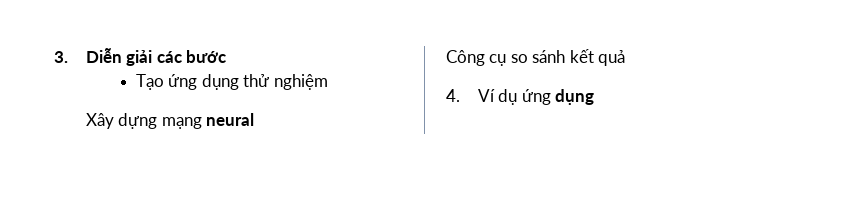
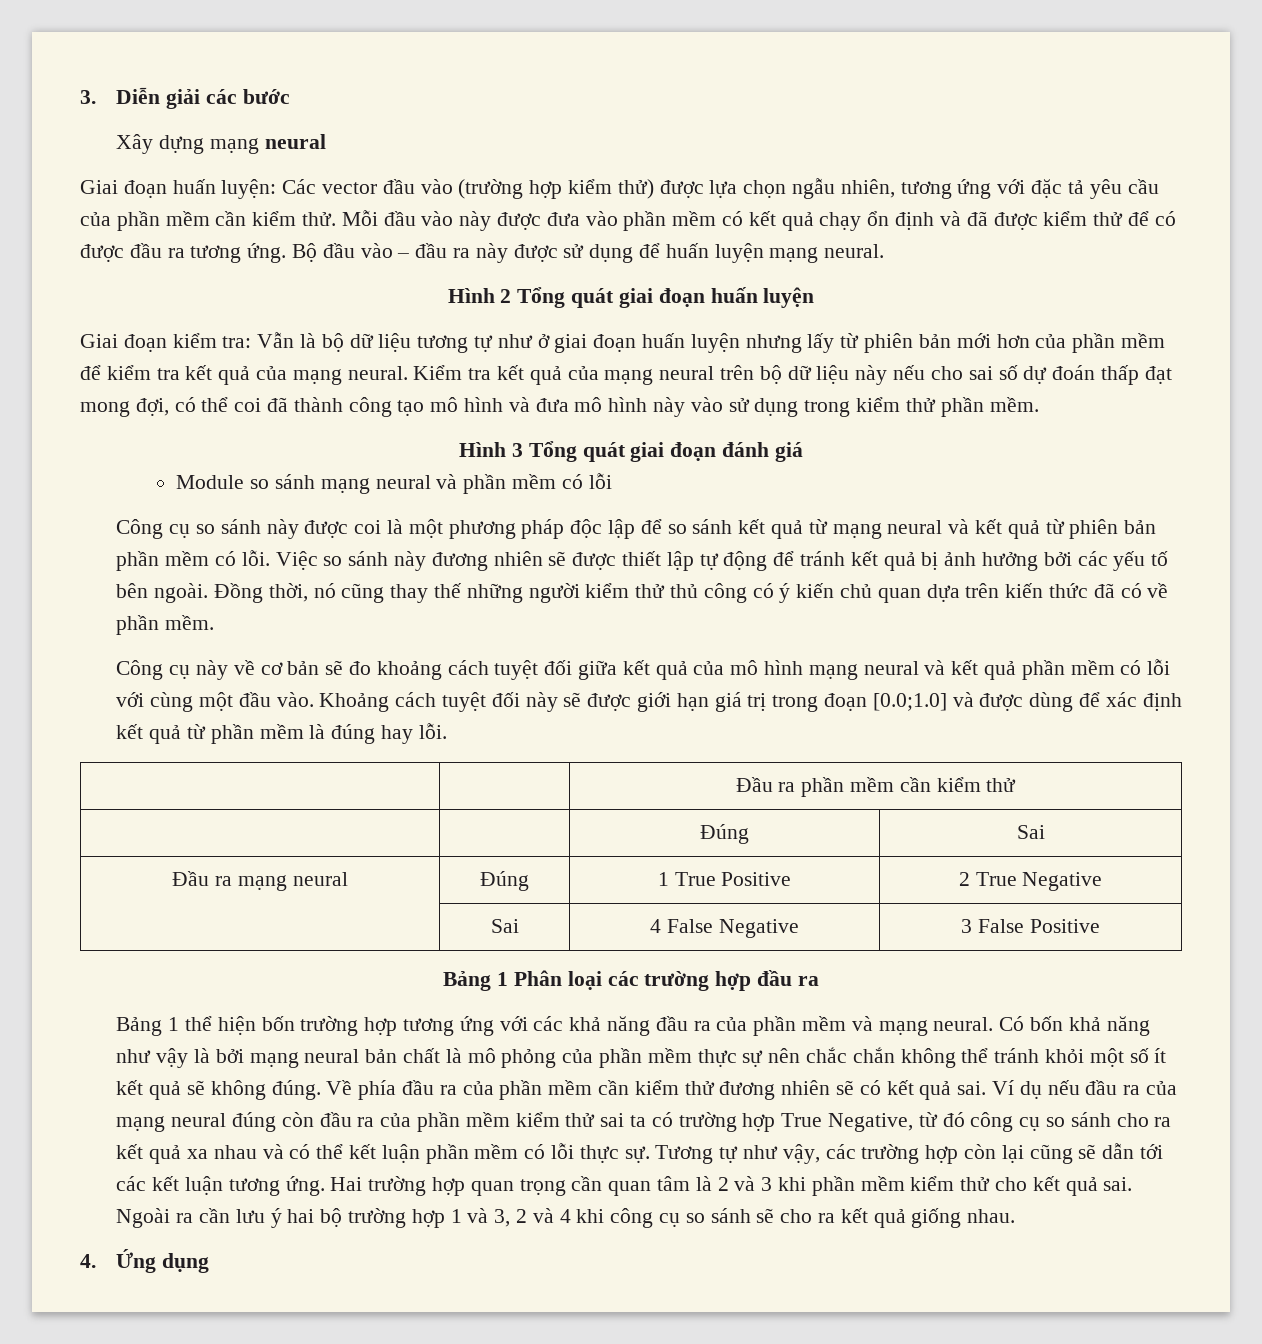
[135,74,328,90] // Tạo ứng dụng thử nghiệm -> (290, 96) none
[446,49,626,66] [446,89,551,105] Công cụ so sánh kết quả // 4. Ví dụ ứng -> [80,178,1159,199] [80,210,1176,231] [80,243,885,263] [447,287,815,308] [80,332,1165,353] [80,365,1172,385] [80,397,1039,417] [459,441,803,462] [176,473,612,494] [116,519,1157,539] [116,550,1169,571] [116,583,1169,603] [116,615,215,635] [116,659,1171,680] [116,692,1182,712] [116,723,447,744] [735,777,1017,797] [700,824,749,844] [1016,825,1045,839] [172,871,348,891] [480,871,529,891] [657,872,792,886] [958,872,1103,891] [490,919,519,933] [650,919,799,938] [961,919,1100,933] [443,970,819,991] [116,1016,1150,1036] [116,1047,1167,1068] [116,1080,1178,1100] [116,1112,1172,1132] [116,1143,1164,1164] [116,1176,1133,1196] [116,1208,1016,1228] [80,1249,157,1273] Giai đoạn huấn luyện: Các vector đầu vào (trường hợp kiểm thử) được lựa chọn ngẫu nhiên, tương ứng với đặc tả yêu cầu của phần mềm cần kiểm thử. Mỗi đầu vào này được đưa vào phần mềm có kết quả chạy ổn định và đã được kiểm thử để có được đầu ra tương ứng. Bộ đầu vào – đầu ra này được sử dụng để huấn luyện mạng neural. // Hình 2 Tổng quát giai đoạn huấn luyện // Giai đoạn kiểm tra: Vẫn là bộ dữ liệu tương tự như ở giai đoạn huấn luyện nhưng lấy từ phiên bản mới hơn của phần mềm để kiểm tra kết quả của mạng neural. Kiểm tra kết quả của mạng neural trên bộ dữ liệu này nếu cho sai số dự đoán thấp đạt mong đợi, có thể coi đã thành công tạo mô hình và đưa mô hình này vào sử dụng trong kiểm thử phần mềm. // Hình 3 Tổng quát giai đoạn đánh giá // Module so sánh mạng neural và phần mềm có lỗi // Công cụ so sánh này được coi là một phương pháp độc lập để so sánh kết quả từ mạng neural và kết quả từ phiên bản phần mềm có lỗi. Việc so sánh này đương nhiên sẽ được thiết lập tự động để tránh kết quả bị ảnh hưởng bởi các yếu tố bên ngoài. Đồng thời, nó cũng thay thế những người kiểm thử thủ công có ý kiến chủ quan dựa trên kiến thức đã có về phần mềm. // Công cụ này về cơ bản sẽ đo khoảng cách tuyệt đối giữa kết quả của mô hình mạng neural và kết quả phần mềm có lỗi với cùng một đầu vào. Khoảng cách tuyệt đối này sẽ được giới hạn giá trị trong đoạn [0.0;1.0] và được dùng để xác định kết quả từ phần mềm là đúng hay lỗi. // | | Đầu ra phần mềm cần kiểm thử // | | Đúng | Sai // Đầu ra mạng neural | Đúng | 1 True Positive | 2 True Negative // | Sai | 4 False Negative | 3 False Positive // Bảng 1 Phân loại các trường hợp đầu ra // Bảng 1 thể hiện bốn trường hợp tương ứng với các khả năng đầu ra của phần mềm và mạng neural. Có bốn khả năng như vậy là bởi mạng neural bản chất là mô phỏng của phần mềm thực sự nên chắc chắn không thể tránh khỏi một số ít kết quả sẽ không đúng. Về phía đầu ra của phần mềm cần kiểm thử đương nhiên sẽ có kết quả sai. Ví dụ nếu đầu ra của mạng neural đúng còn đầu ra của phần mềm kiểm thử sai ta có trường hợp True Negative, từ đó công cụ so sánh cho ra kết quả xa nhau và có thể kết luận phần mềm có lỗi thực sự. Tương tự như vậy, các trường hợp còn lại cũng sẽ dẫn tới các kết luận tương ứng. Hai trường hợp quan trọng cần quan tâm là 2 và 3 khi phần mềm kiểm thử cho kết quả sai. Ngoài ra cần lưu ý hai bộ trường hợp 1 và 3, 2 và 4 khi công cụ so sánh sẽ cho ra kết quả giống nhau. // 4. Ứng

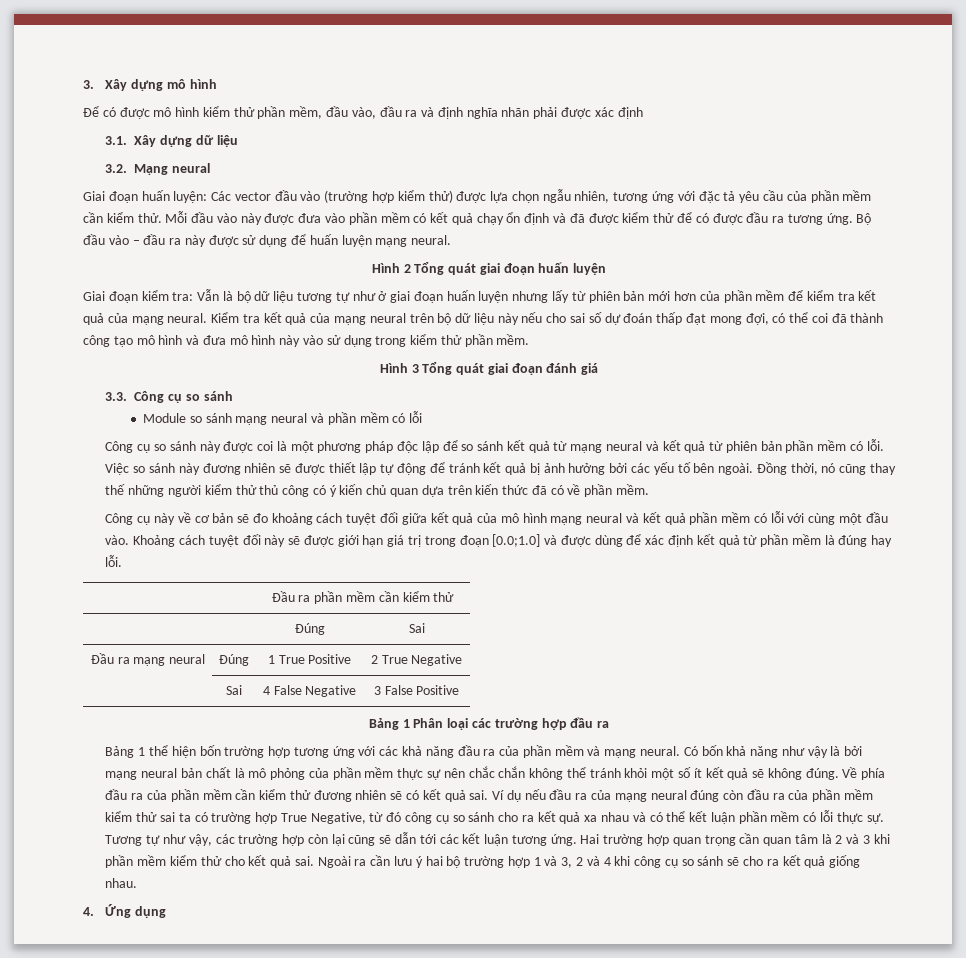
[116,87,290,109] [116,134,259,154] Diễn giải các bước // Xây dựng mạng -> [105,79,217,91] [83,106,643,119] [105,135,238,147] [105,164,169,175] Xây dựng mô hình // Để có được mô hình kiểm thử phần mềm, đầu vào, đầu ra và định nghĩa nhãn phải được xác định // 3.1. Xây dựng dữ liệu // 3.2. Mạng
(803, 452) none -> [105,391,233,403] // 3.3. Công cụ so sánh

